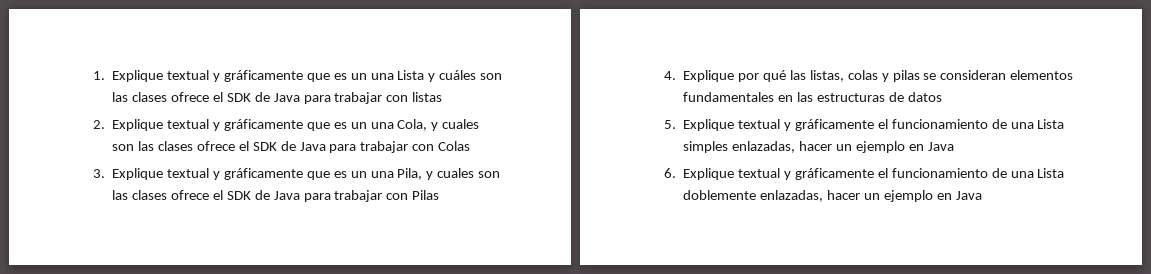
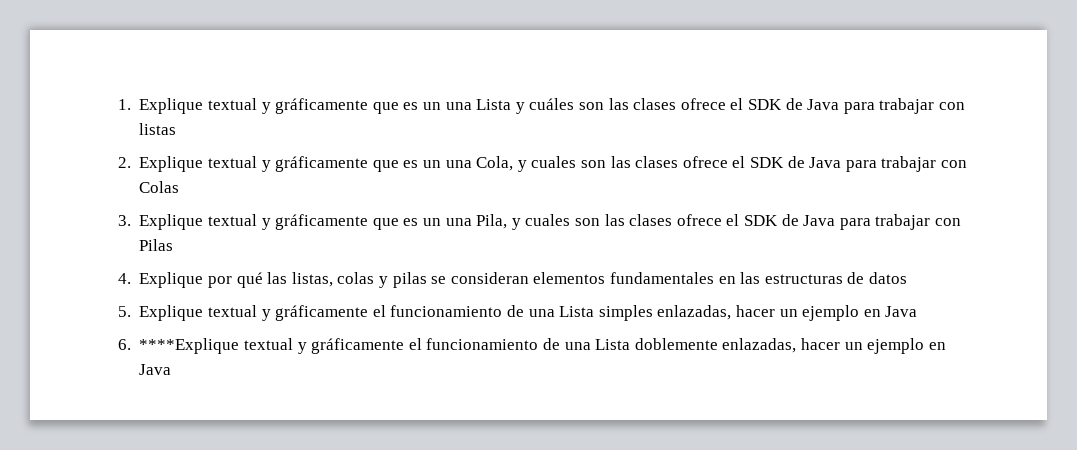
[683,168,735,180] Explique -> [139,338,240,354] ****Explique

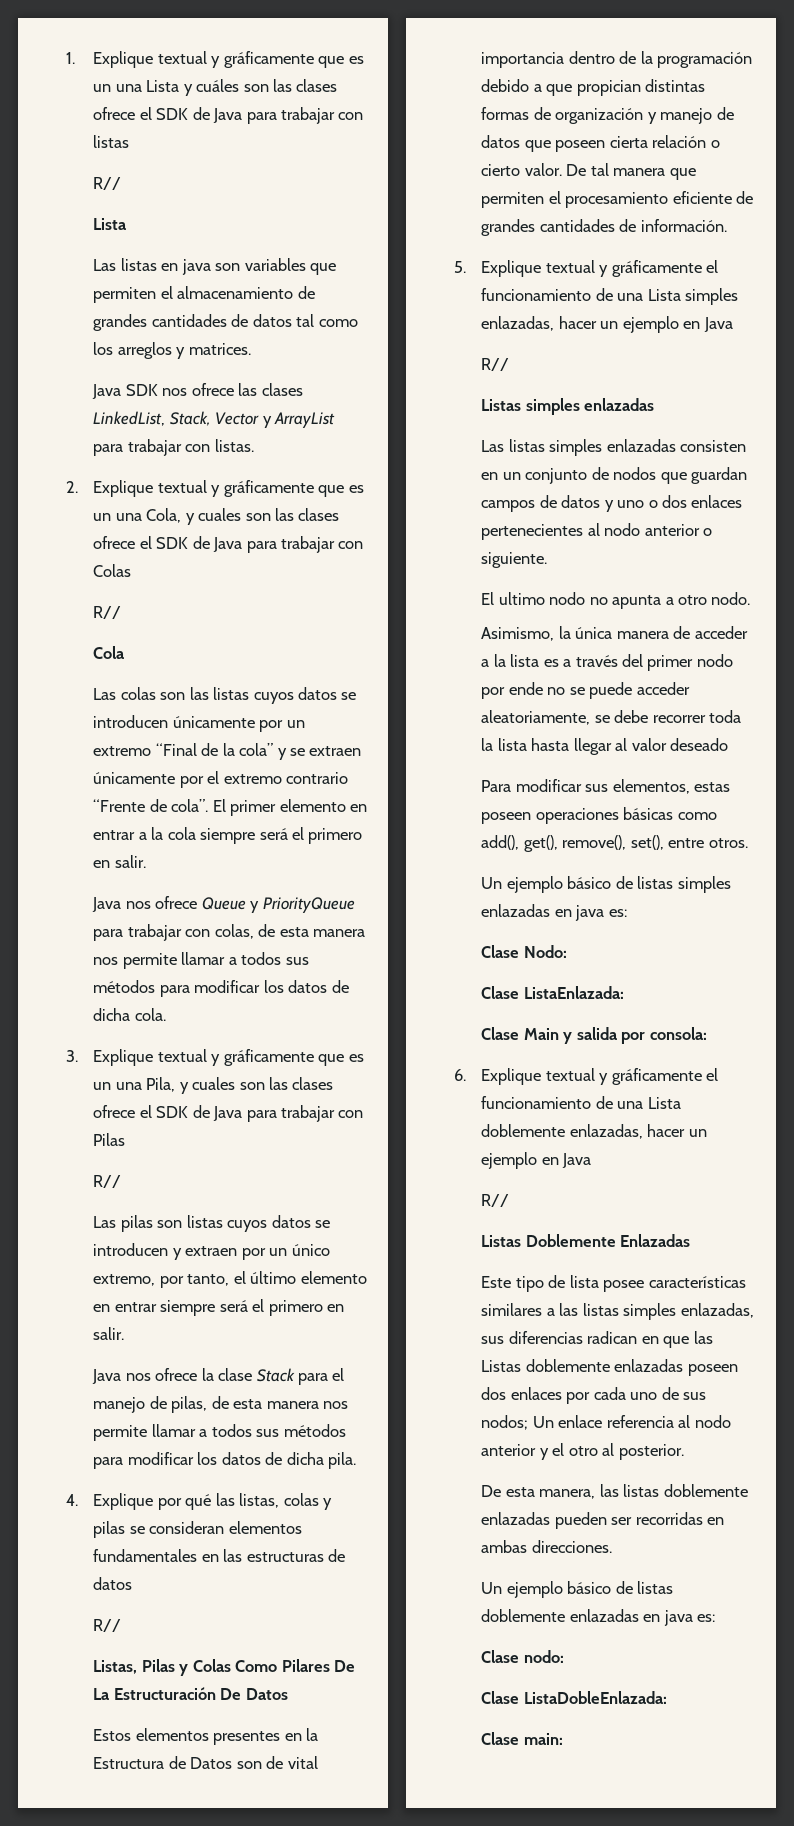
(177, 129) none -> [93,177,122,190] [93,218,128,230] [93,258,336,275] [93,286,315,303] [93,314,358,331] [93,342,251,359] [92,383,303,399] [93,411,336,428] [93,439,254,456] // R// // Lista // Las listas en java son variables que permiten el almacenamiento de grandes cantidades de datos tal como los arreglos y matrices. // Java SDK nos ofrece las clases LinkedList, Stack, Vector y ArrayList para trabajar con listas.
(180, 187) none -> [93,606,122,619] [93,646,126,659] [93,687,357,704] [93,715,305,732] [93,743,362,760] [93,771,349,788] [93,799,367,816] [93,827,363,844] [93,855,146,868] [92,896,355,913] [93,924,365,941] [93,952,309,969] [93,980,349,997] [93,1008,166,1021] // R// // Cola // Las colas son las listas cuyos datos se introducen únicamente por un extremo “Final de la cola” y se extraen únicamente por el extremo contrario “Frente de cola”. El primer elemento en entrar a la cola siempre será el primero en salir. // Java nos ofrece Queue y PriorityQueue para trabajar con colas, de esta manera nos permite llamar a todos sus métodos para modificar los datos de dicha cola.
(174, 245) none -> [93,1175,122,1188] [93,1215,330,1232] [93,1243,330,1260] [93,1271,367,1288] [93,1299,344,1316] [93,1327,125,1340] [92,1368,345,1385] [93,1396,348,1413] [93,1424,346,1441] [93,1452,356,1469] // R// // Las pilas son listas cuyos datos se introducen y extraen por un único extremo, por tanto, el último elemento en entrar siempre será el primero en salir. // Java nos ofrece la clase Stack para el manejo de pilas, de esta manera nos permite llamar a todos sus métodos para modificar los datos de dicha pila.
(907, 278) none -> [93,1619,122,1632] [93,1659,355,1676] [93,1687,288,1700] [93,1728,319,1745] [93,1756,318,1769] [481,51,753,68] [481,79,706,96] [481,107,734,124] [481,135,720,152] [481,163,696,180] [481,191,754,208] [481,219,727,236] // R// // Listas, Pilas y Colas Como Pilares De La Estructuración De Datos // Estos elementos presentes en la Estructura de Datos son de vital importancia dentro de la programación debido a que propician distintas formas de organización y manejo de datos que poseen cierta relación o cierto valor. De tal manera que permiten el procesamiento eficiente de grandes cantidades de información.
(918, 311) none -> [481,358,510,371] [481,398,655,415] [481,439,747,456] [481,467,747,484] [481,495,743,512] [481,523,713,540] [481,552,548,568] [481,592,751,609] [481,626,748,641] [481,654,733,671] [481,682,690,699] [481,710,742,725] [481,738,728,755] [481,779,731,794] [481,807,717,824] [481,835,748,852] [481,876,731,893] [481,904,627,921] [481,945,567,958] [481,986,624,999] [481,1027,707,1044] // R// // Listas simples enlazadas // Las listas simples enlazadas consisten en un conjunto de nodos que guardan campos de datos y uno o dos enlaces pertenecientes al nodo anterior o siguiente. // El ultimo nodo no apunta a otro nodo. // Asimismo, la única manera de acceder a la lista es a través del primer nodo por ende no se puede acceder aleatoriamente, se debe recorrer toda la lista hasta llegar al valor deseado // Para modificar sus elementos, estas poseen operaciones básicas como add(), get(), remove(), set(), entre otros. // Un ejemplo básico de listas simples enlazadas en java es: // Clase Nodo: // Clase ListaEnlazada: // Clase Main y salida por consola:
[139,338,240,354] ****Explique -> [481,1068,542,1085] Explique
(172, 369) none -> [481,1194,510,1207] [481,1234,691,1247] [481,1275,746,1292] [481,1303,754,1320] [481,1331,713,1348] [481,1359,738,1376] [481,1387,706,1404] [481,1415,731,1430] [481,1443,684,1460] [481,1484,748,1499] [481,1512,725,1529] [481,1540,612,1553] [481,1581,674,1598] [481,1609,716,1626] [481,1650,564,1663] [481,1691,667,1704] [481,1732,563,1745] // R// // Listas Doblemente Enlazadas // Este tipo de lista posee características similares a las listas simples enlazadas, sus diferencias radican en que las Listas doblemente enlazadas poseen dos enlaces por cada uno de sus nodos; Un enlace referencia al nodo anterior y el otro al posterior. // De esta manera, las listas doblemente enlazadas pueden ser recorridas en ambas direcciones. // Un ejemplo básico de listas doblemente enlazadas en java es: // Clase nodo: // Clase ListaDobleEnlazada: // Clase main:

